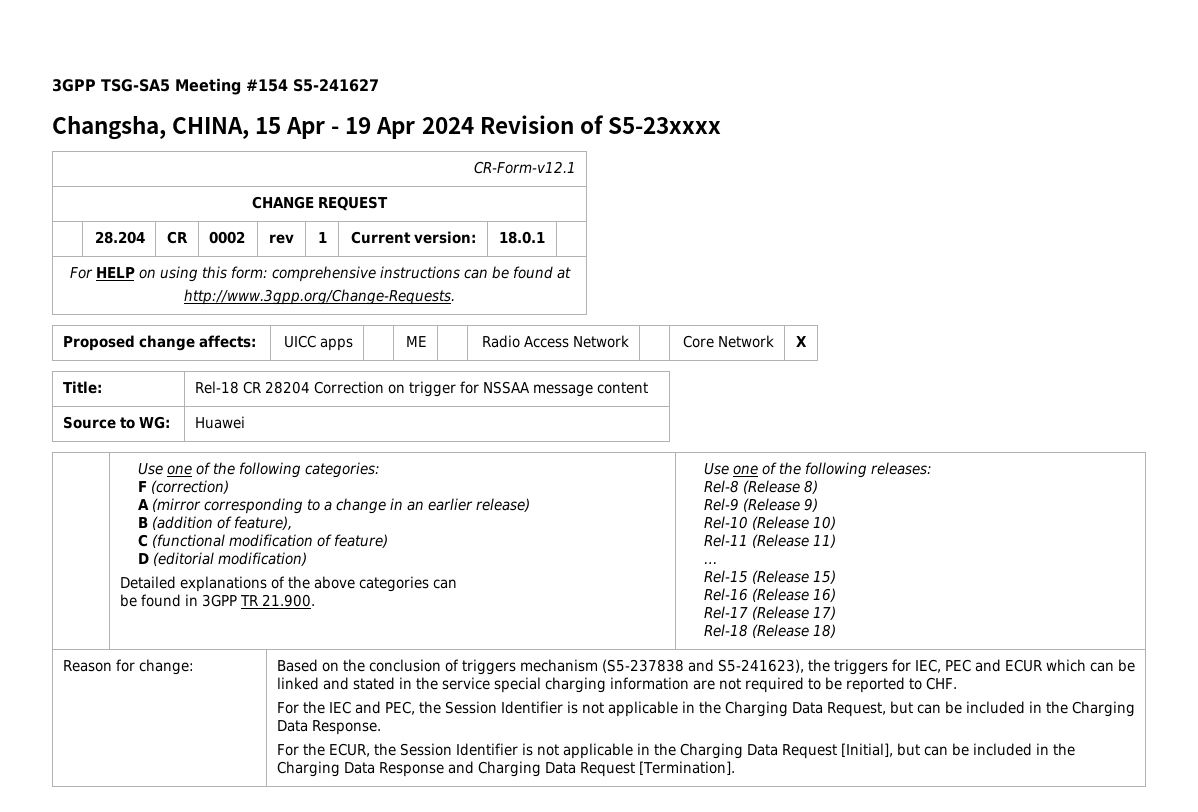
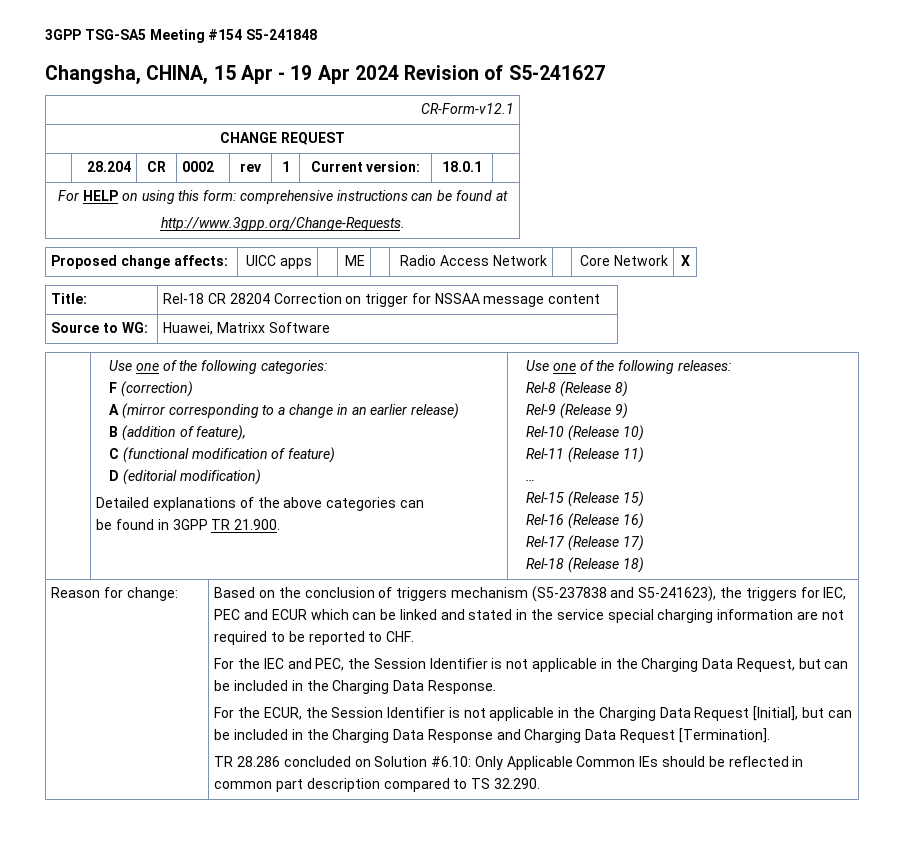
[293,79,379,92] S5-241627 -> [246,29,318,40] S5-241848
[607,117,721,134] S5-23xxxx -> [508,65,605,80] S5-241627
[194,416,245,429] Huawei -> [163,322,330,335] Huawei, Matrixx Software
(735, 768) none -> [214,756,804,770] [214,778,540,792] // TR 28.286 concluded on Solution #6.10: Only Applicable Common IEs should be reflected in common part description compared to TS 32.290.

